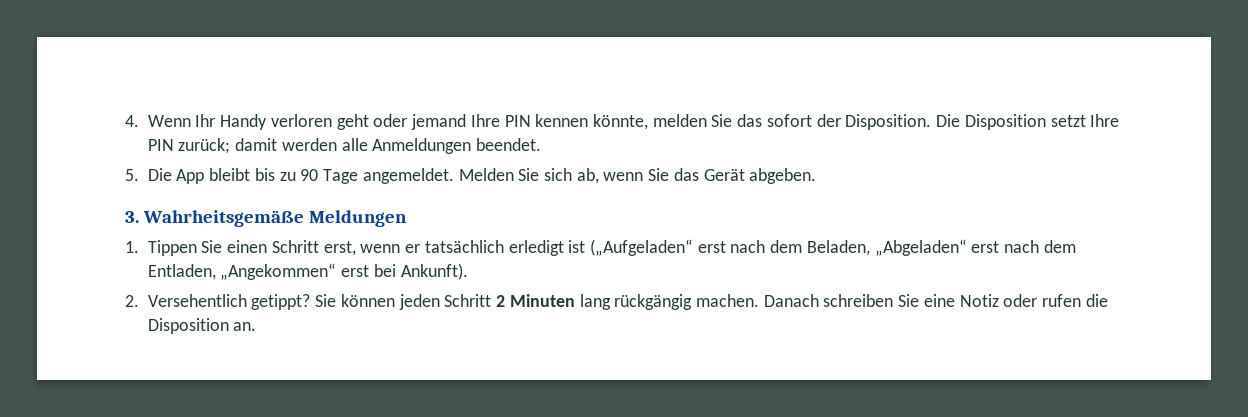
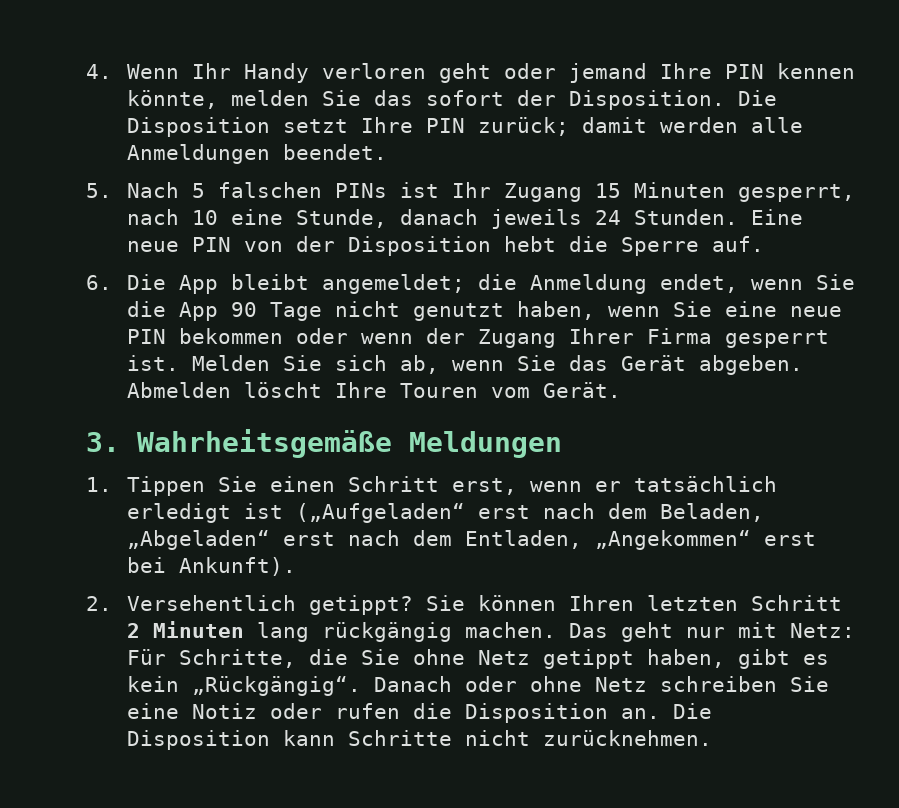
[147,168,454,184] Die App bleibt bis zu 90 Tage angemeldet. -> [126,182,855,202] [126,209,803,229] [126,236,764,256] [86,274,855,294] [126,301,842,321] [126,328,829,348] [126,355,179,371] Nach 5 falschen PINs ist Ihr Zugang 15 Minuten gesperrt, nach 10 eine Stunde, danach jeweils 24 Stunden. Eine neue PIN von der Disposition hebt die Sperre auf. // 6. Die App bleibt angemeldet; die Anmeldung endet, wenn Sie die App 90 Tage nicht genutzt haben, wenn Sie eine neue PIN bekommen oder wenn der Zugang Ihrer Firma gesperrt ist.
(817, 176) none -> [126,382,621,398] Abmelden löscht Ihre Touren vom Gerät.
[398,294,440,310] jeden -> [568,595,738,611] Ihren letzten
[763,294,819,307] Danach -> [568,622,855,642] [126,649,829,669] [126,676,647,696] Das geht nur mit Netz: Für Schritte, die Sie ohne Netz getippt haben, gibt es kein „Rückgängig“. Danach oder ohne Netz
(257, 326) none -> [672,703,712,719] [126,730,712,750] Die Disposition kann Schritte nicht zurücknehmen.

